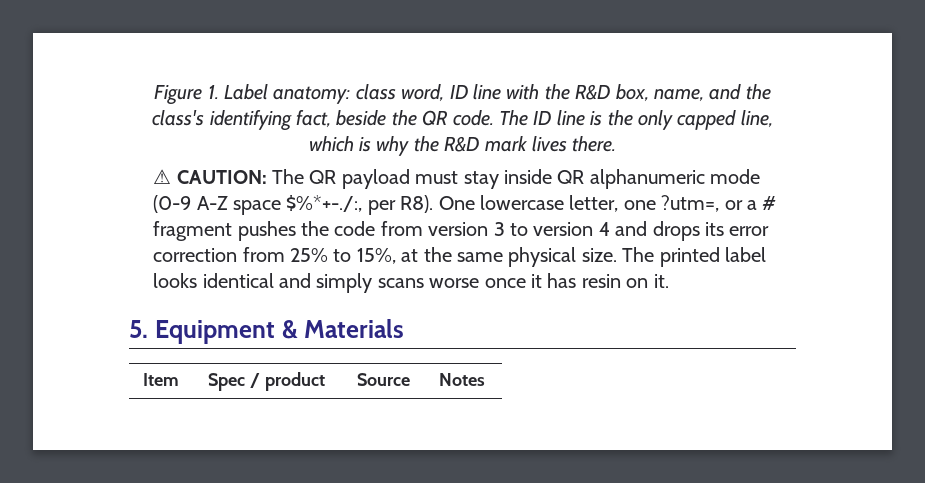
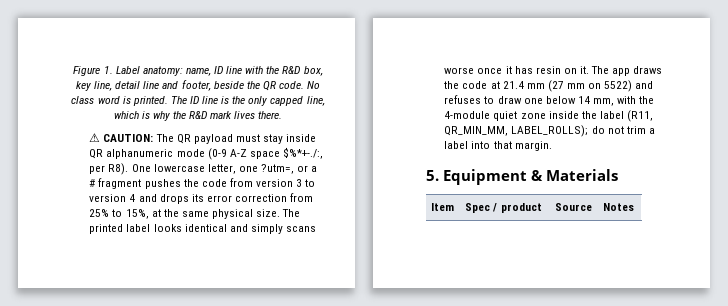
[355,84,445,102] class word, -> [185,68,211,76] name,
[653,84,771,102] [152,110,494,131] name, and the class's identifying fact, beside the QR code. -> [75,80,321,91] [71,96,168,106] key line, detail line and footer, beside the QR code. No class word is printed.
(669, 281) none -> [591,66,663,76] [444,80,654,92] [444,95,655,106] [444,110,653,122] [444,125,655,137] [444,141,552,151] The app draws the code at 21.4 mm (27 mm on 5522) and refuses to draw one below 14 mm, with the 4-module quiet zone inside the label (R11, QR_MIN_MM, LABEL_ROLLS); do not trim a label into that margin.

